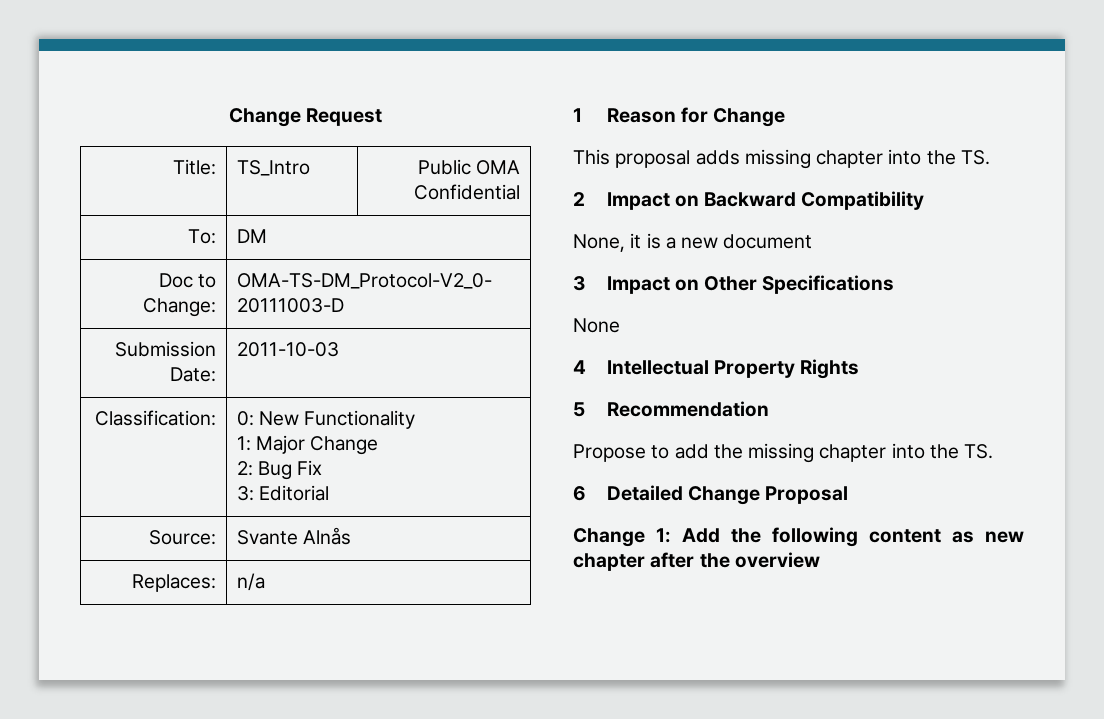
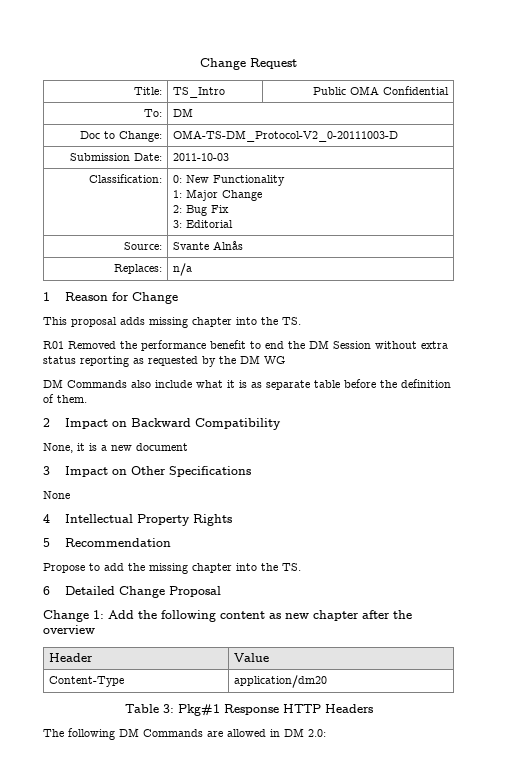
(990, 157) none -> [43,340,448,351] [43,355,285,367] [43,379,451,390] [43,394,87,403] // R01 Removed the performance benefit to end the DM Session without extra status reporting as requested by the DM WG // DM Commands also include what it is as separate table before the definition of them.
(820, 560) none -> [48,653,93,662] [233,653,269,662] [48,676,124,687] [233,675,327,688] [124,704,373,716] [43,728,326,740] // Header | Value // Content-Type | application/dm20 // Table 3: Pkg#1 Response HTTP Headers // The following DM Commands are allowed in DM 2.0:

